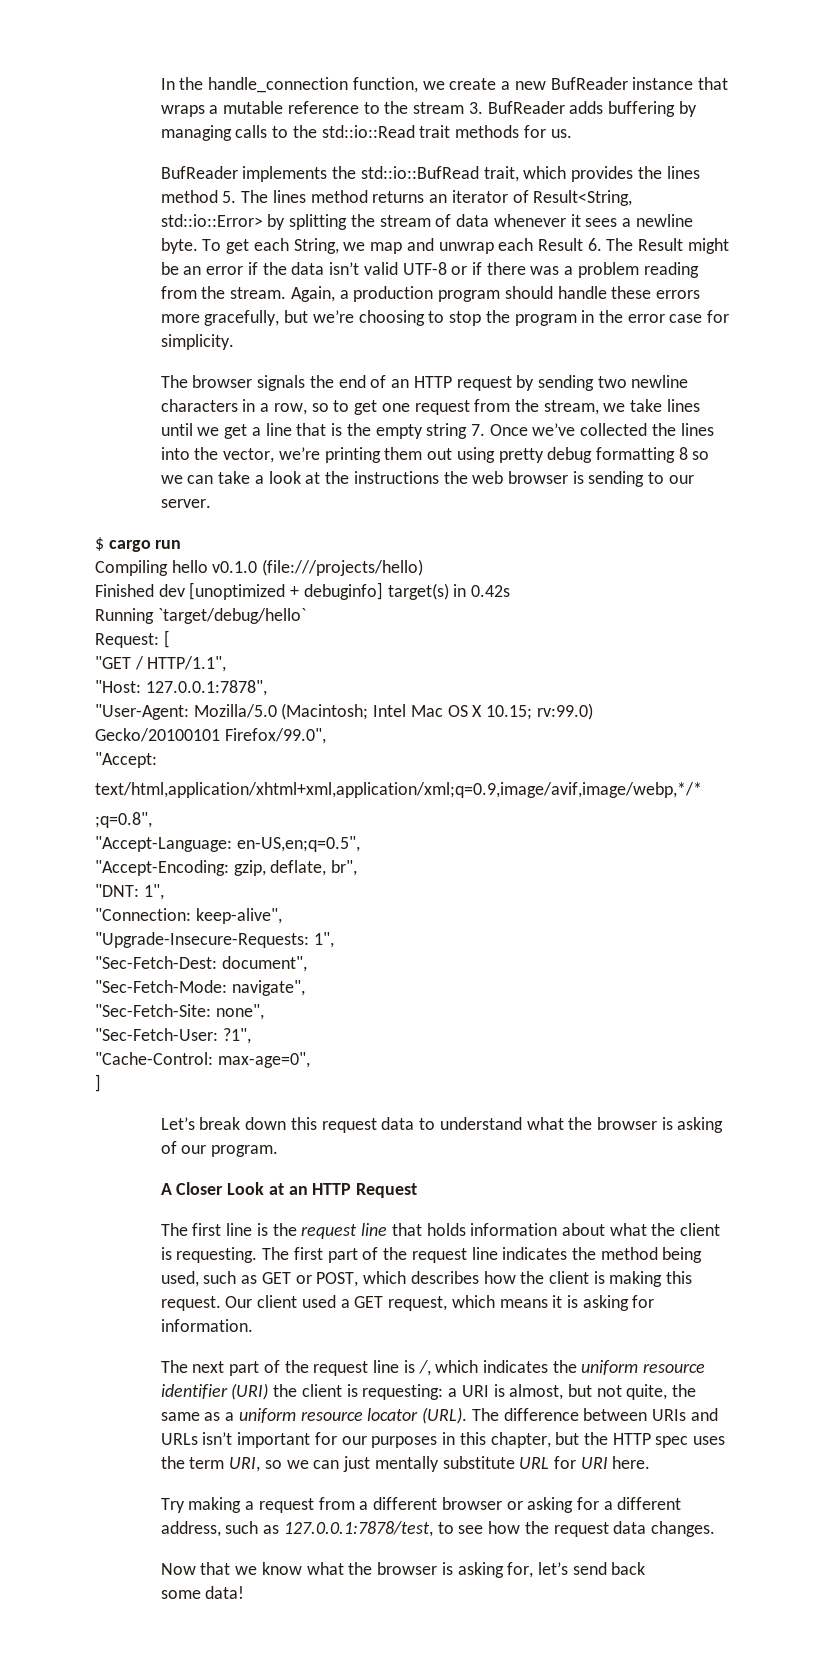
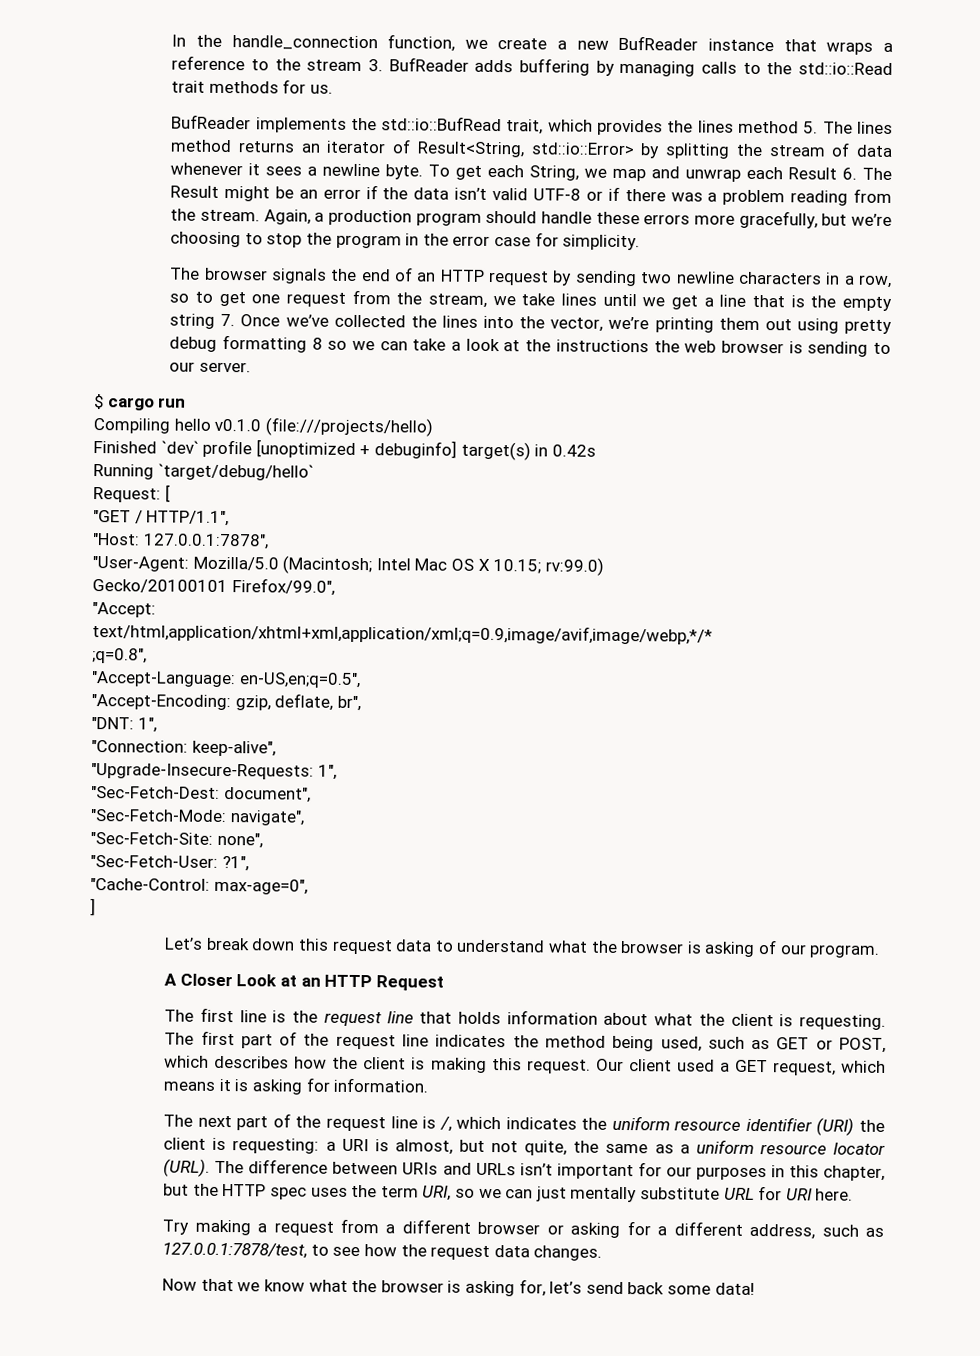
[223,101,284,114] mutable -> (893, 47) none
[158,584,185,597] dev -> [160,439,253,458] `dev` profile
(646, 1568) // -> (665, 1288) none

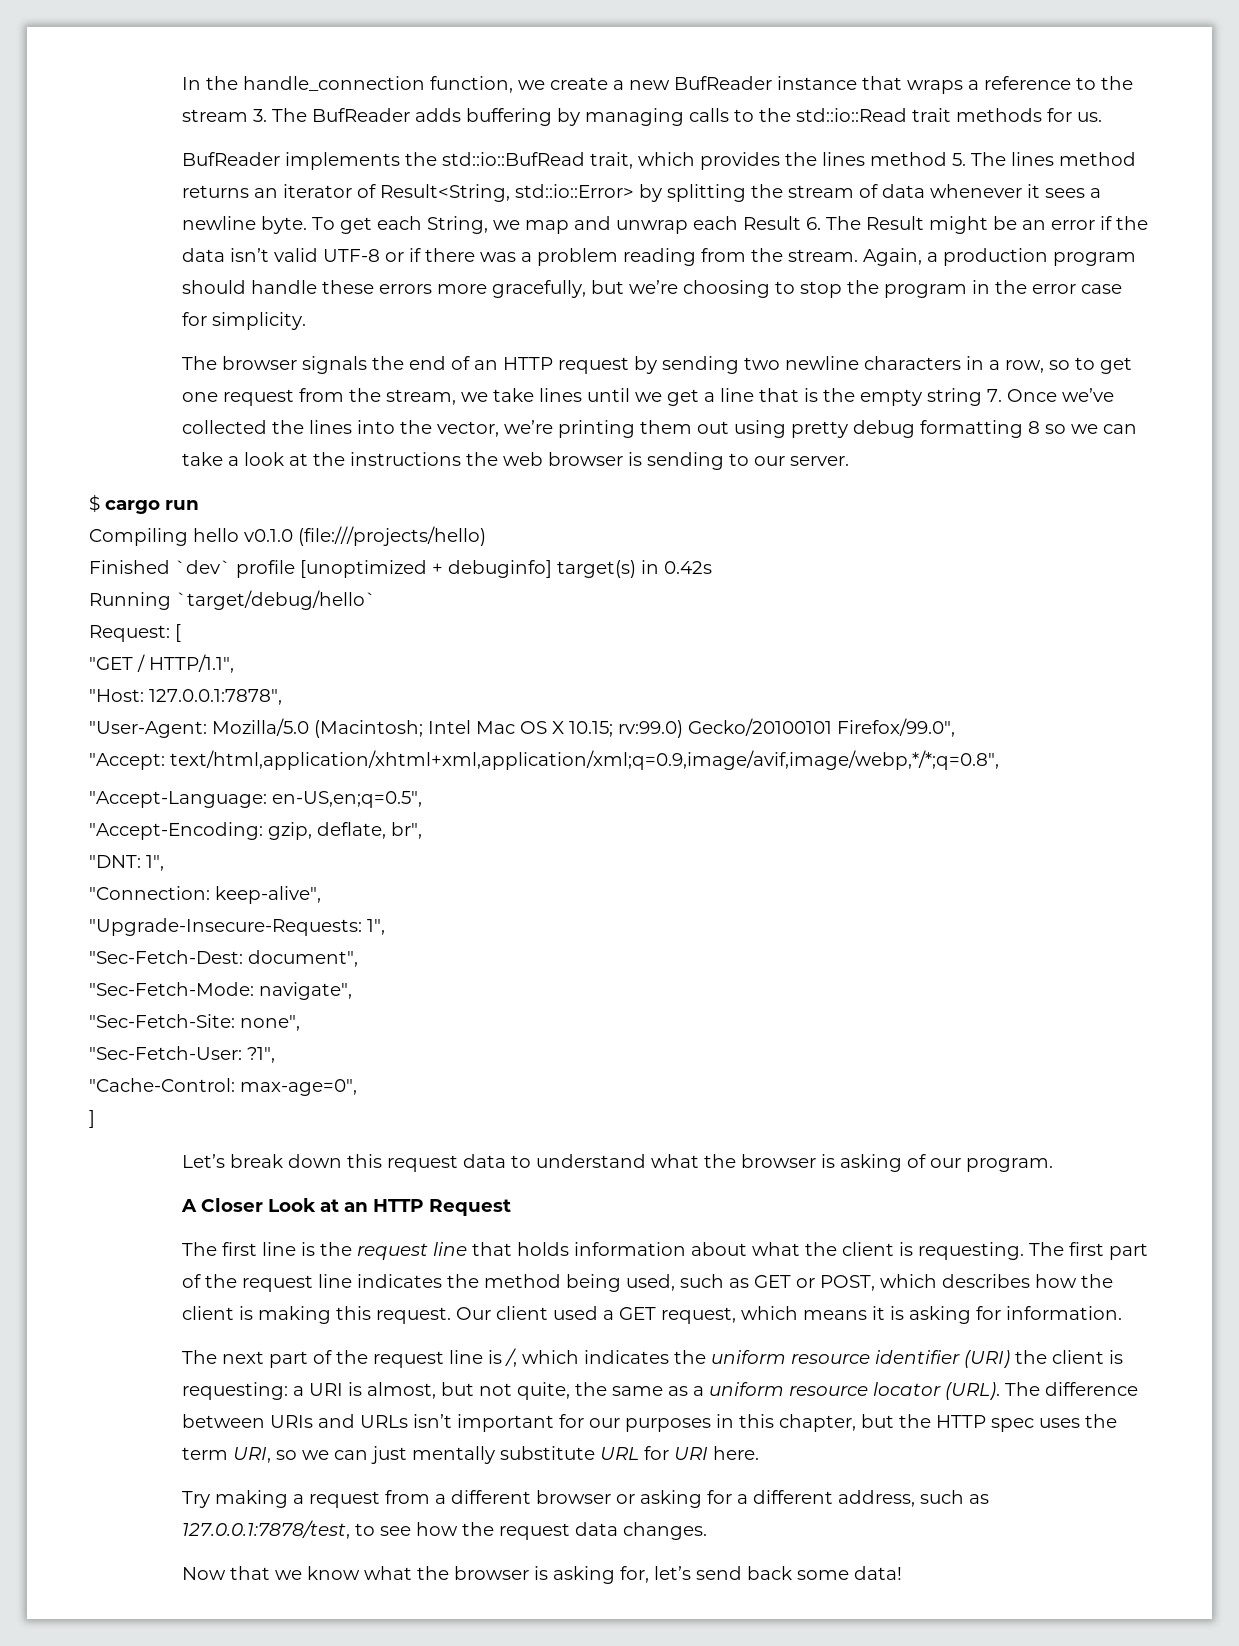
(383, 65) none -> [272,108,308,122] The
(604, 566) // -> (683, 729) none
[92,623,713,645] [92,648,147,664] // text/html,application/xhtml+xml,application/xml;q=0.9,image/avif,image/webp,*/* // ;q=0.8", -> [170,750,999,770] text/html,application/xhtml+xml,application/xml;q=0.9,image/avif,image/webp,*/*;q=0.8",

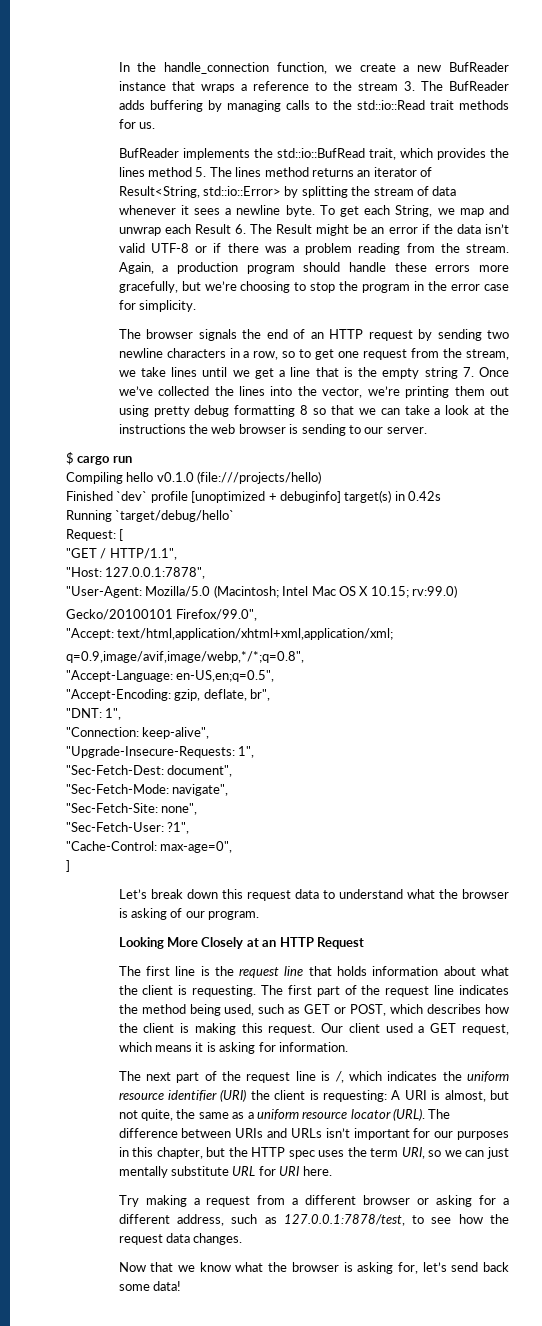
(1067, 429) none -> [330,405,354,415] that
(683, 729) none -> (457, 591) //
[170,750,999,770] text/html,application/xhtml+xml,application/xml;q=0.9,image/avif,image/webp,*/*;q=0.8", -> [117,628,394,640] [66,651,304,663] text/html,application/xhtml+xml,application/xml; // q=0.9,image/avif,image/webp,*/*;q=0.8",
[181,1198,317,1212] A Closer Look -> [118,937,244,949] Looking More Closely
[293,1386,305,1396] a -> [391,1090,401,1100] A

